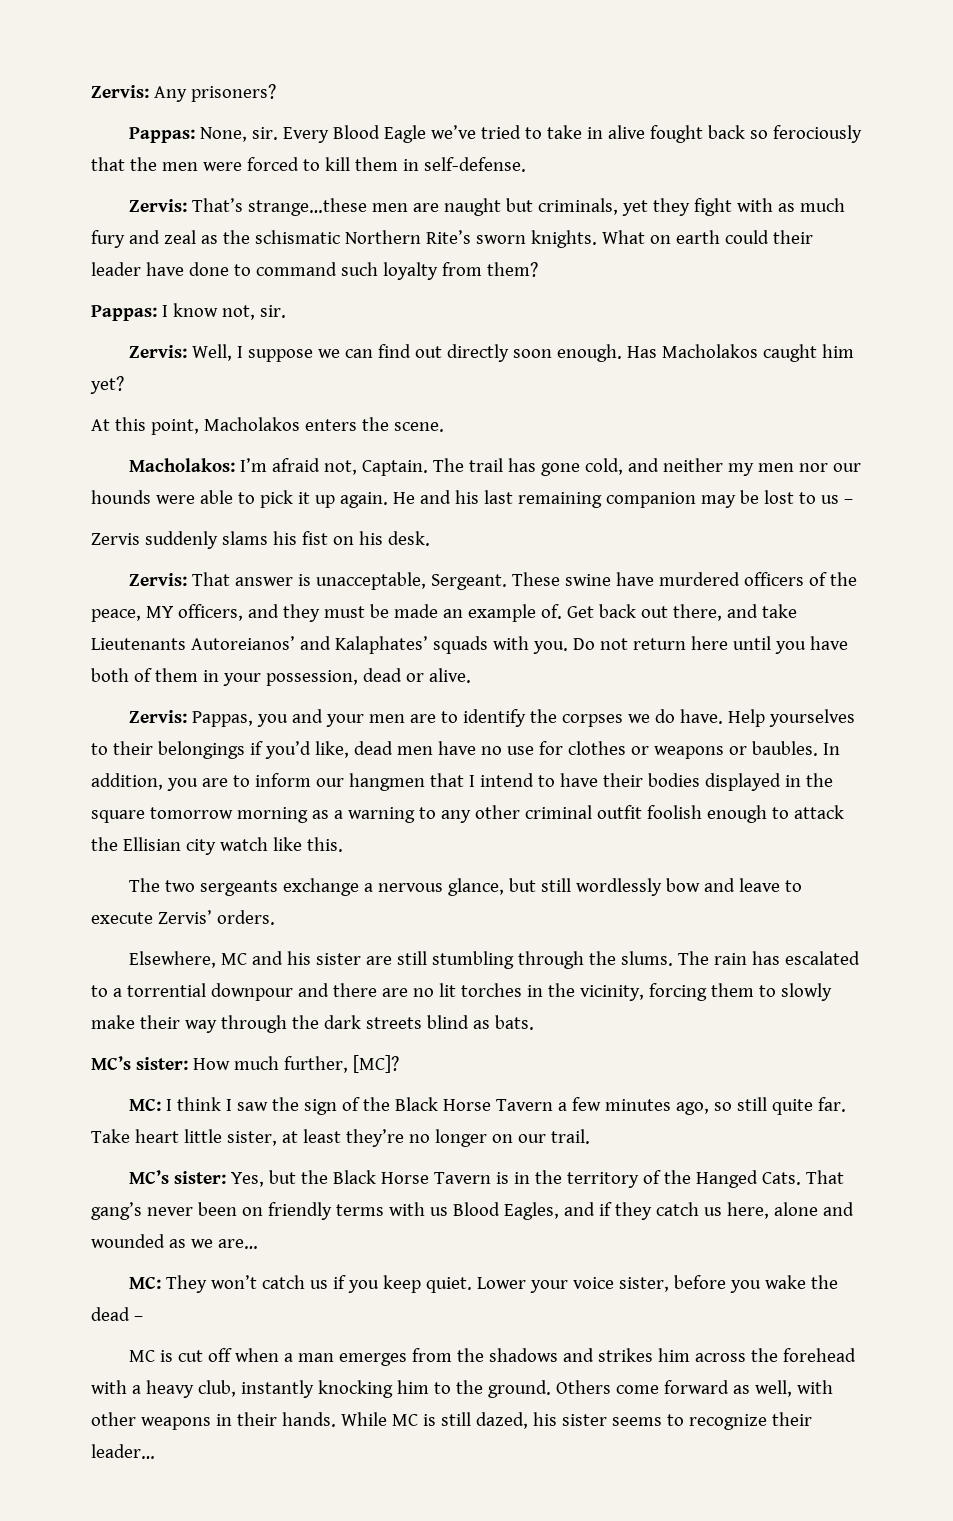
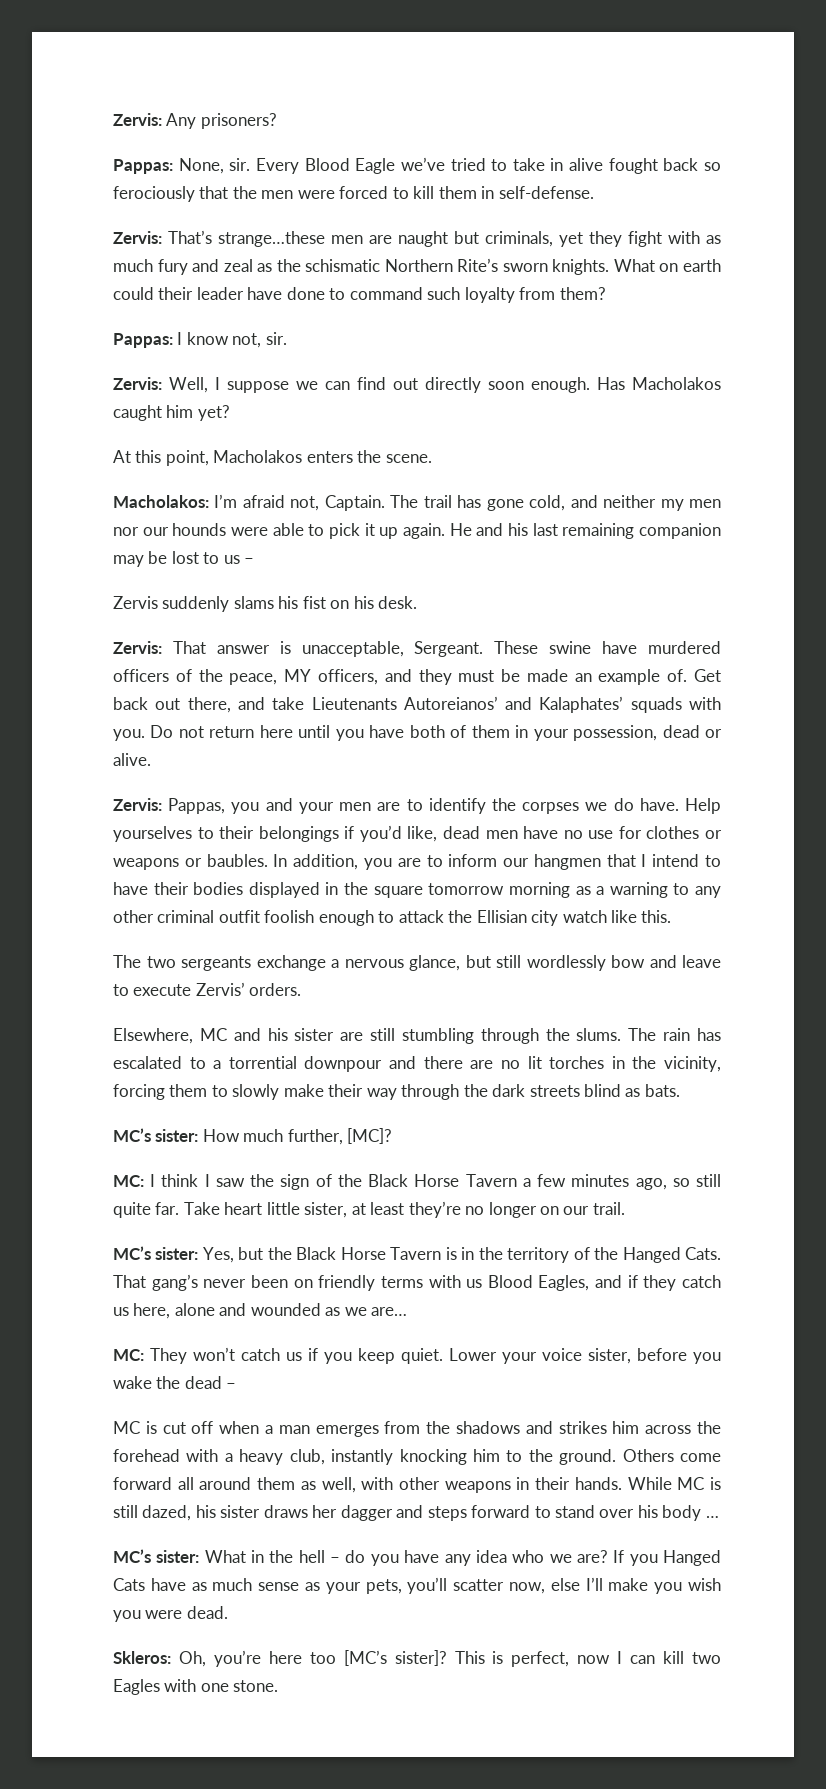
(729, 1387) none -> [177,1477,296,1490] all around them
[611,1412,812,1430] [91,1444,155,1459] seems to recognize their leader… -> [263,1505,719,1521] [113,1549,722,1566] [113,1577,721,1594] [113,1606,228,1622] [113,1650,722,1667] [113,1679,279,1695] draws her dagger and steps forward to stand over his body … // MC’s sister: What in the hell – do you have any idea who we are? If you Hanged Cats have as much sense as your pets, you’ll scatter now, else I’ll make you wish you were dead. // Skleros: Oh, you’re here too [MC’s sister]? This is perfect, now I can kill two Eagles with one stone.

